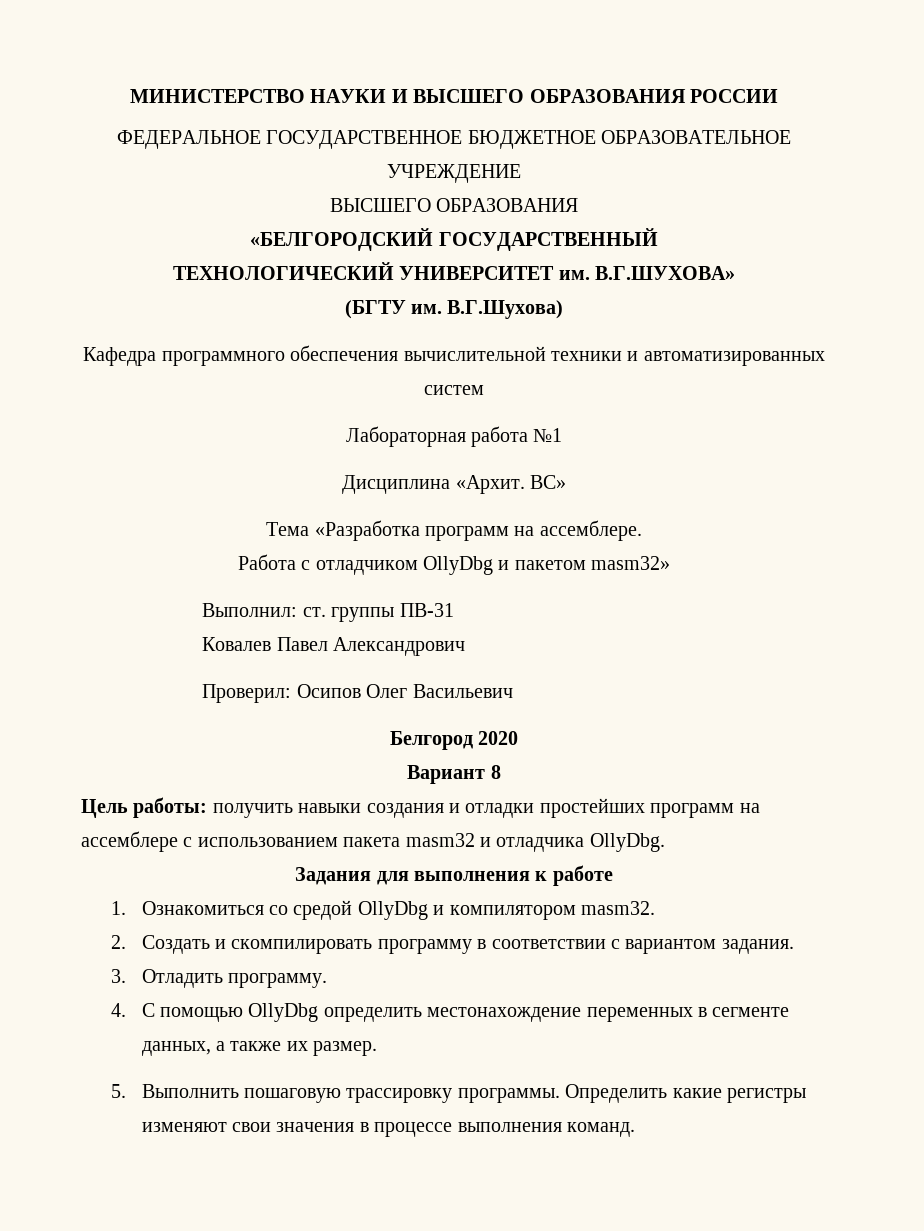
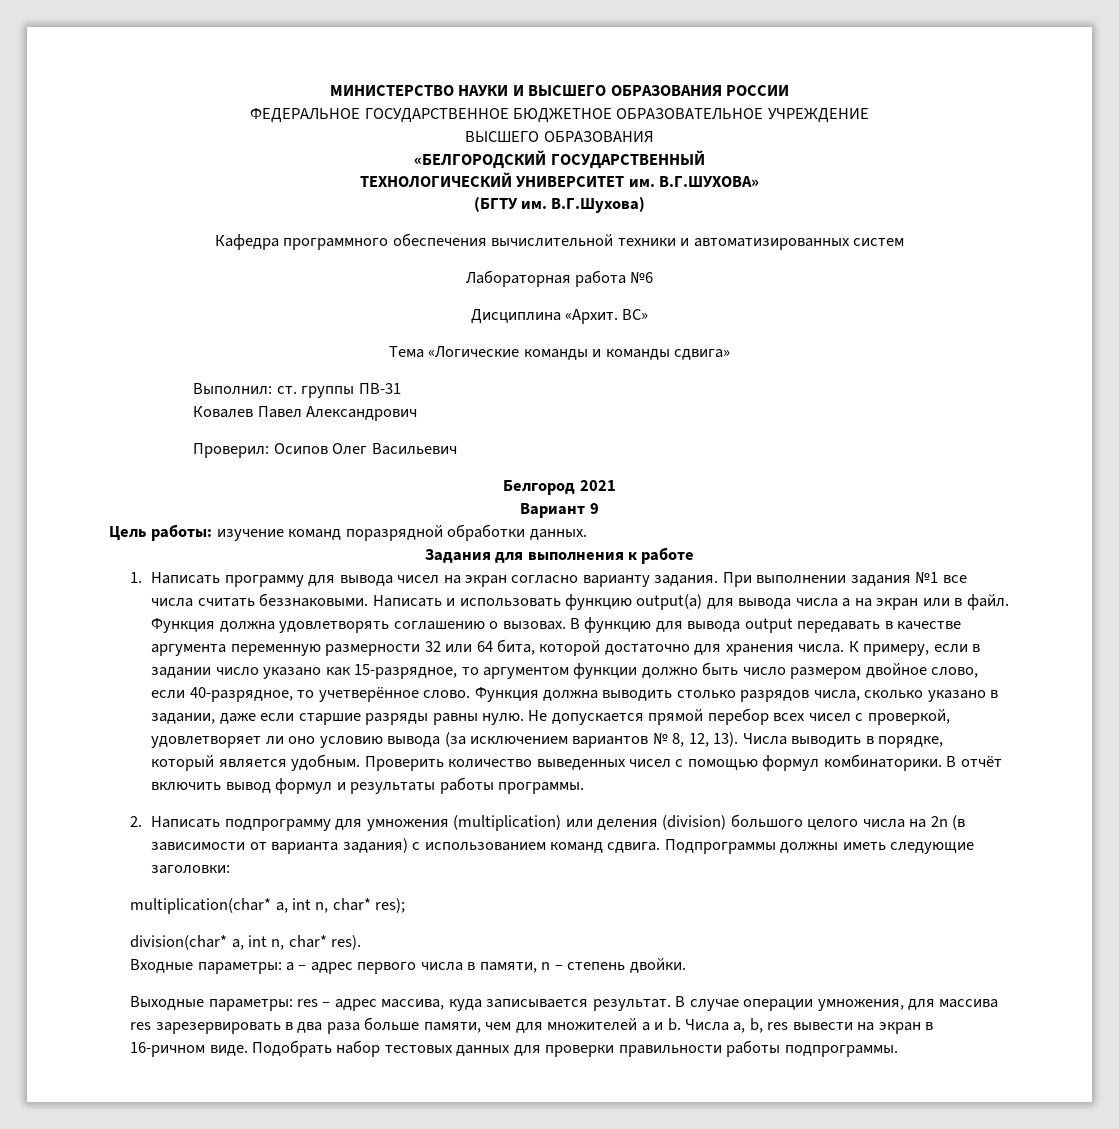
[533,428,563,442] №1 -> [630,272,654,284] №6
[314,520,642,541] [237,554,671,575] «Разработка программ на ассемблере. // Работа с отладчиком OllyDbg и пакетом masm32» -> [428,346,731,360] «Логические команды и команды сдвига»
[478,731,519,745] 2020 -> [579,480,616,491] 2021
[490,765,501,779] 8 -> [589,503,599,514] 9
[212,798,760,818] [81,831,665,852] получить навыки создания и отладки простейших программ на ассемблере с использованием пакета masm32 и отладчика OllyDbg. -> [216,524,587,541] изучение команд поразрядной обработки данных.
[141,900,656,920] [111,935,794,954] [111,969,328,988] [111,1003,790,1022] [141,1041,378,1056] [111,1084,807,1103] [141,1122,636,1137] Ознакомиться со средой OllyDbg и компилятором masm32. // 2. Создать и скомпилировать программу в соответствии с вариантом задания. // 3. Отладить программу. // 4. С помощью OllyDbg определить местонахождение переменных в сегменте данных, а также их размер. // 5. Выполнить пошаговую трассировку программы. Определить какие регистры изменяют свои значения в процессе выполнения команд. -> [151,572,967,587] [151,593,1009,610] [151,617,962,633] [151,639,981,656] [151,662,979,679] [151,687,999,702] [151,708,950,725] [151,732,944,748] [151,754,1002,771] [151,777,584,794] [130,814,966,831] [151,838,975,854] [151,865,231,874] [130,898,406,914] [130,935,362,950] [130,958,686,974] [130,996,999,1011] [130,1017,934,1034] [130,1040,898,1057] Написать программу для вывода чисел на экран согласно варианту задания. При выполнении задания №1 все числа считать беззнаковыми. Написать и использовать функцию output(a) для вывода числа a на экран или в файл. Функция должна удовлетворять соглашению о вызовах. В функцию для вывода output передавать в качестве аргумента переменную размерности 32 или 64 бита, которой достаточно для хранения числа. К примеру, если в задании число указано как 15-разрядное, то аргументом функции должно быть число размером двойное слово, если 40-разрядное, то учетверённое слово. Функция должна выводить столько разрядов числа, сколько указано в задании, даже если старшие разряды равны нулю. Не допускается прямой перебор всех чисел с проверкой, удовлетворяет ли оно условию вывода (за исключением вариантов № 8, 12, 13). Числа выводить в порядке, который является удобным. Проверить количество выведенных чисел с помощью формул комбинаторики. В отчёт включить вывод формул и результаты работы программы. // 2. Написать подпрограмму для умножения (multiplication) или деления (division) большого целого числа на 2n (в зависимости от варианта задания) с использованием команд сдвига. Подпрограммы должны иметь следующие заголовки: // multiplication(char* a, int n, char* res); // division(char* a, int n, char* res). // Входные параметры: a – адрес первого числа в памяти, n – степень двойки. // Выходные параметры: res – адрес массива, куда записывается результат. В случае операции умножения, для массива res зарезервировать в два раза больше памяти, чем для множителей a и b. Числа a, b, res вывести на экран в 16-ричном виде. Подобрать набор тестовых данных для проверки правильности работы подпрограммы.

